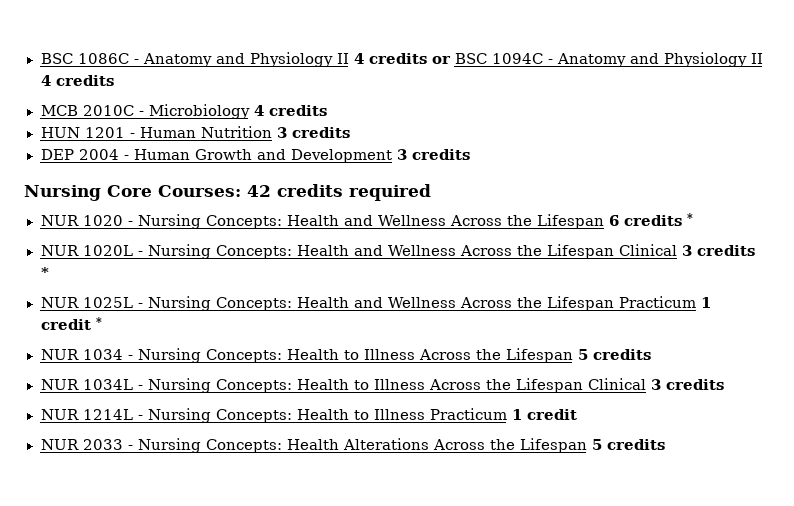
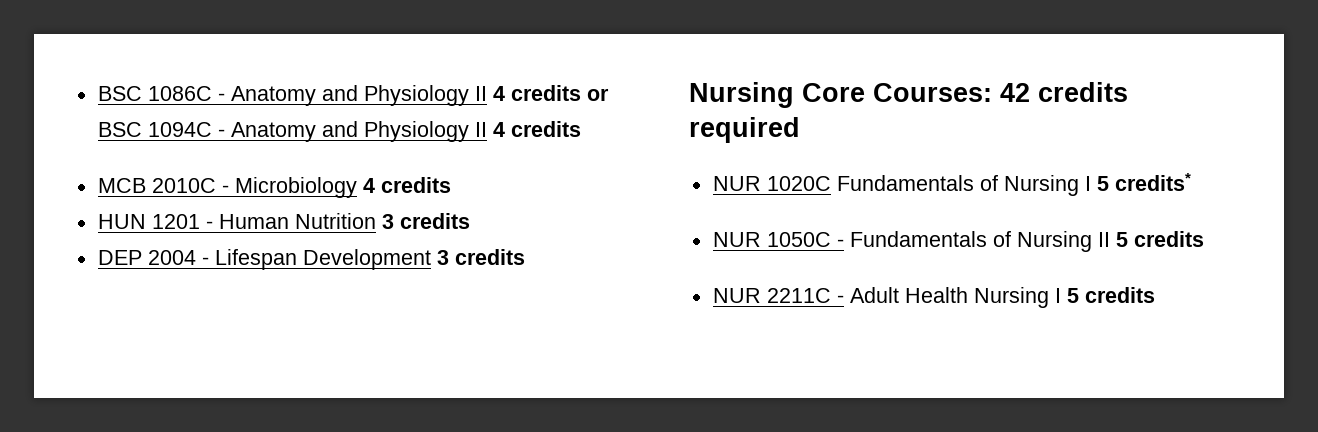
[133,149,286,160] Human Growth and -> [214,249,297,270] Lifespan
[82,213,694,229] [40,244,756,259] [40,267,49,278] [40,296,712,311] [40,317,102,330] [40,348,651,363] [40,378,724,393] [40,408,577,423] [40,438,587,453] 1020 - Nursing Concepts: Health and Wellness Across the Lifespan 6 credits * // NUR 1020L - Nursing Concepts: Health and Wellness Across the Lifespan Clinical 3 credits * // NUR 1025L - Nursing Concepts: Health and Wellness Across the Lifespan Practicum 1 credit * // NUR 1034 - Nursing Concepts: Health to Illness Across the Lifespan 5 credits // NUR 1034L - Nursing Concepts: Health to Illness Across the Lifespan Clinical 3 credits // NUR 1214L - Nursing Concepts: Health to Illness Practicum 1 credit // NUR 2033 - Nursing Concepts: Health Alterations Across the Lifespan -> [766,173,1191,196] [712,231,1204,252] [712,287,1061,308] 1020C Fundamentals of Nursing I 5 credits* // NUR 1050C - Fundamentals of Nursing II 5 credits // NUR 2211C - Adult Health Nursing I

